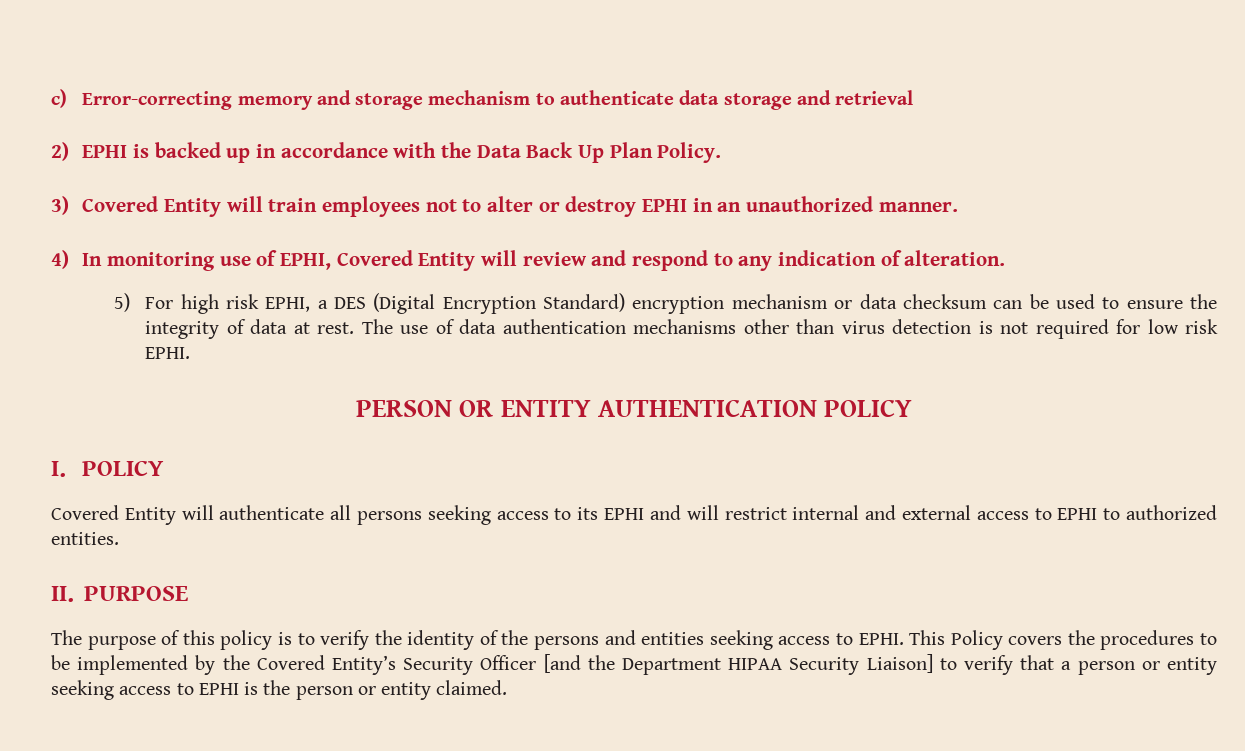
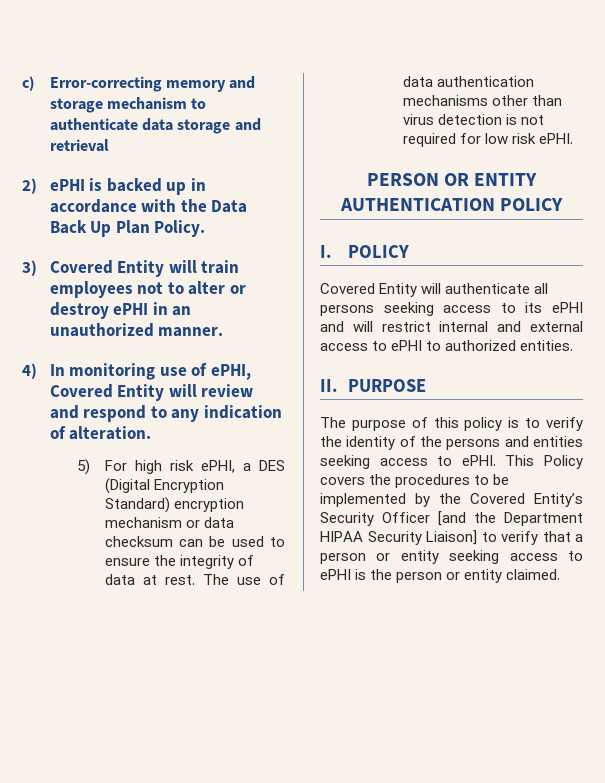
[82,145,128,158] EPHI -> [49,179,85,191] ePHI
[642,199,688,212] EPHI -> [113,303,149,315] ePHI
[280,253,332,270] EPHI, -> [210,364,251,380] ePHI,
[265,297,311,312] EPHI, -> [200,460,235,473] ePHI,
[145,347,191,359] EPHI. -> [538,133,573,144] ePHI.
[604,508,645,520] EPHI -> [552,302,583,313] ePHI
[1057,508,1098,520] EPHI -> [391,340,423,351] ePHI
[858,633,904,645] EPHI. -> [461,455,496,466] ePHI.
[198,683,239,695] EPHI -> [320,569,351,580] ePHI

